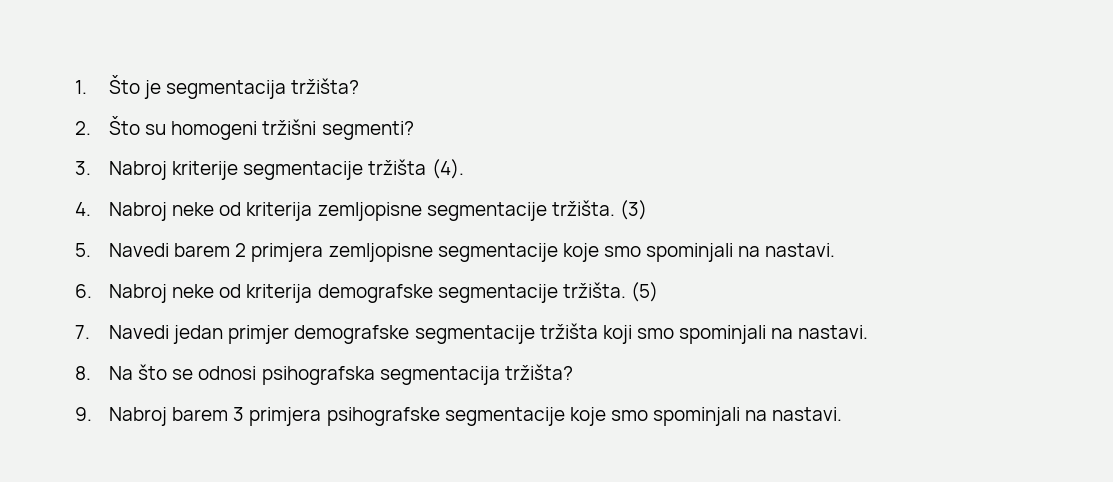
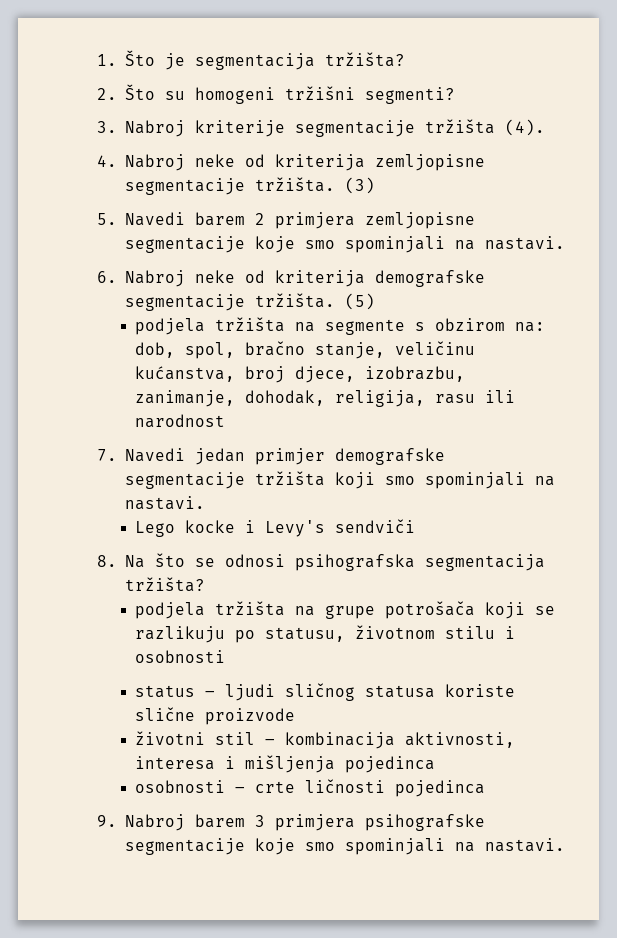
(658, 292) none -> [134,317,545,335] [134,341,475,359] [134,366,465,383] [134,390,515,407] [134,414,225,428] // podjela tržišta na segmente s obzirom na: dob, spol, bračno stanje, veličinu kućanstva, broj djece, izobrazbu, zanimanje, dohodak, religija, rasu ili narodnost
(869, 332) none -> [134,519,415,537] // Lego kocke i Levy's sendviči
(573, 372) none -> [134,601,555,619] [134,625,515,643] [134,650,225,663] [134,683,515,701] [134,707,295,725] [134,731,515,749] [134,755,435,773] [134,779,485,797] // podjela tržišta na grupe potrošača koji se razlikuju po statusu, životnom stilu i osobnosti // status – ljudi sličnog statusa koriste slične proizvode // životni stil – kombinacija aktivnosti, interesa i mišljenja pojedinca // osobnosti – crte ličnosti pojedinca

